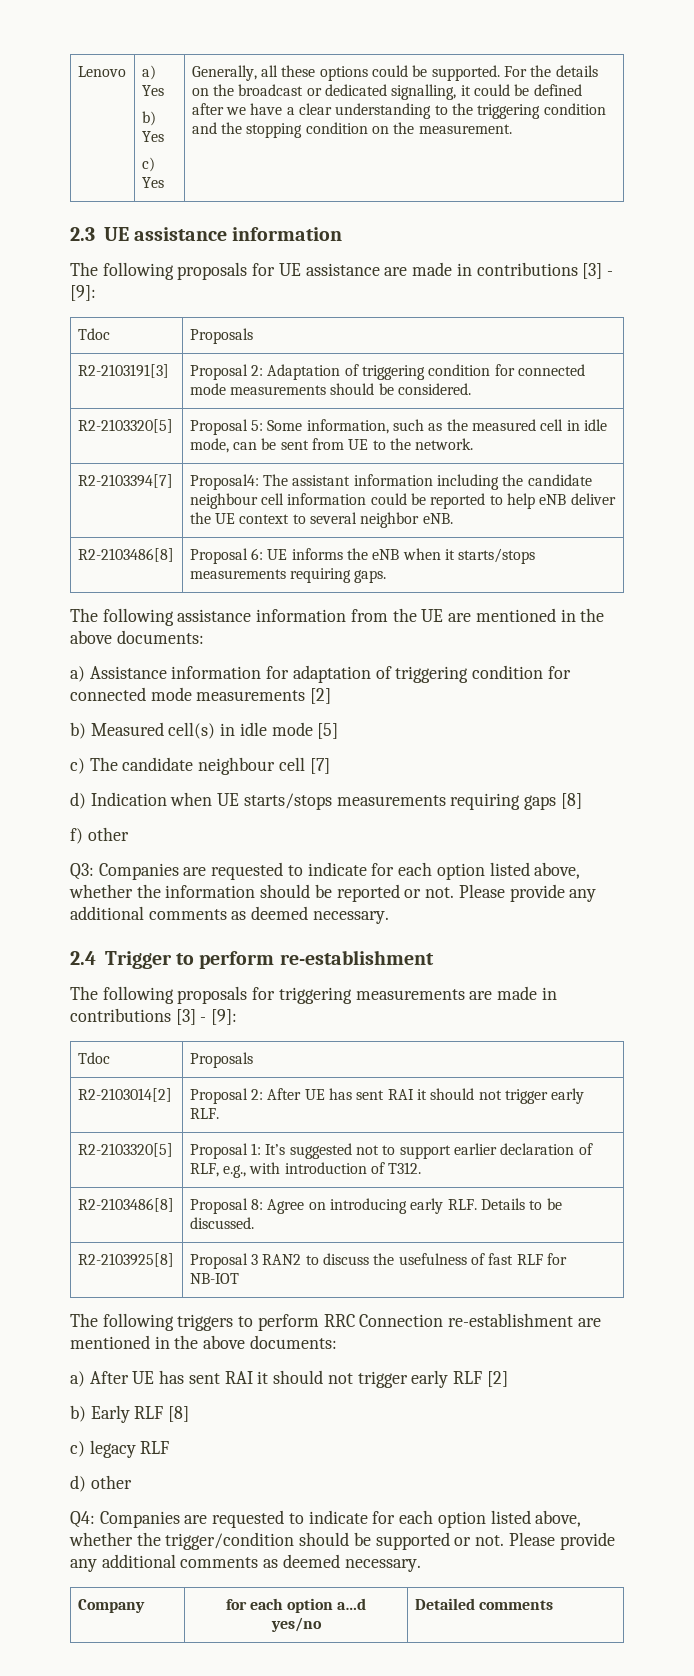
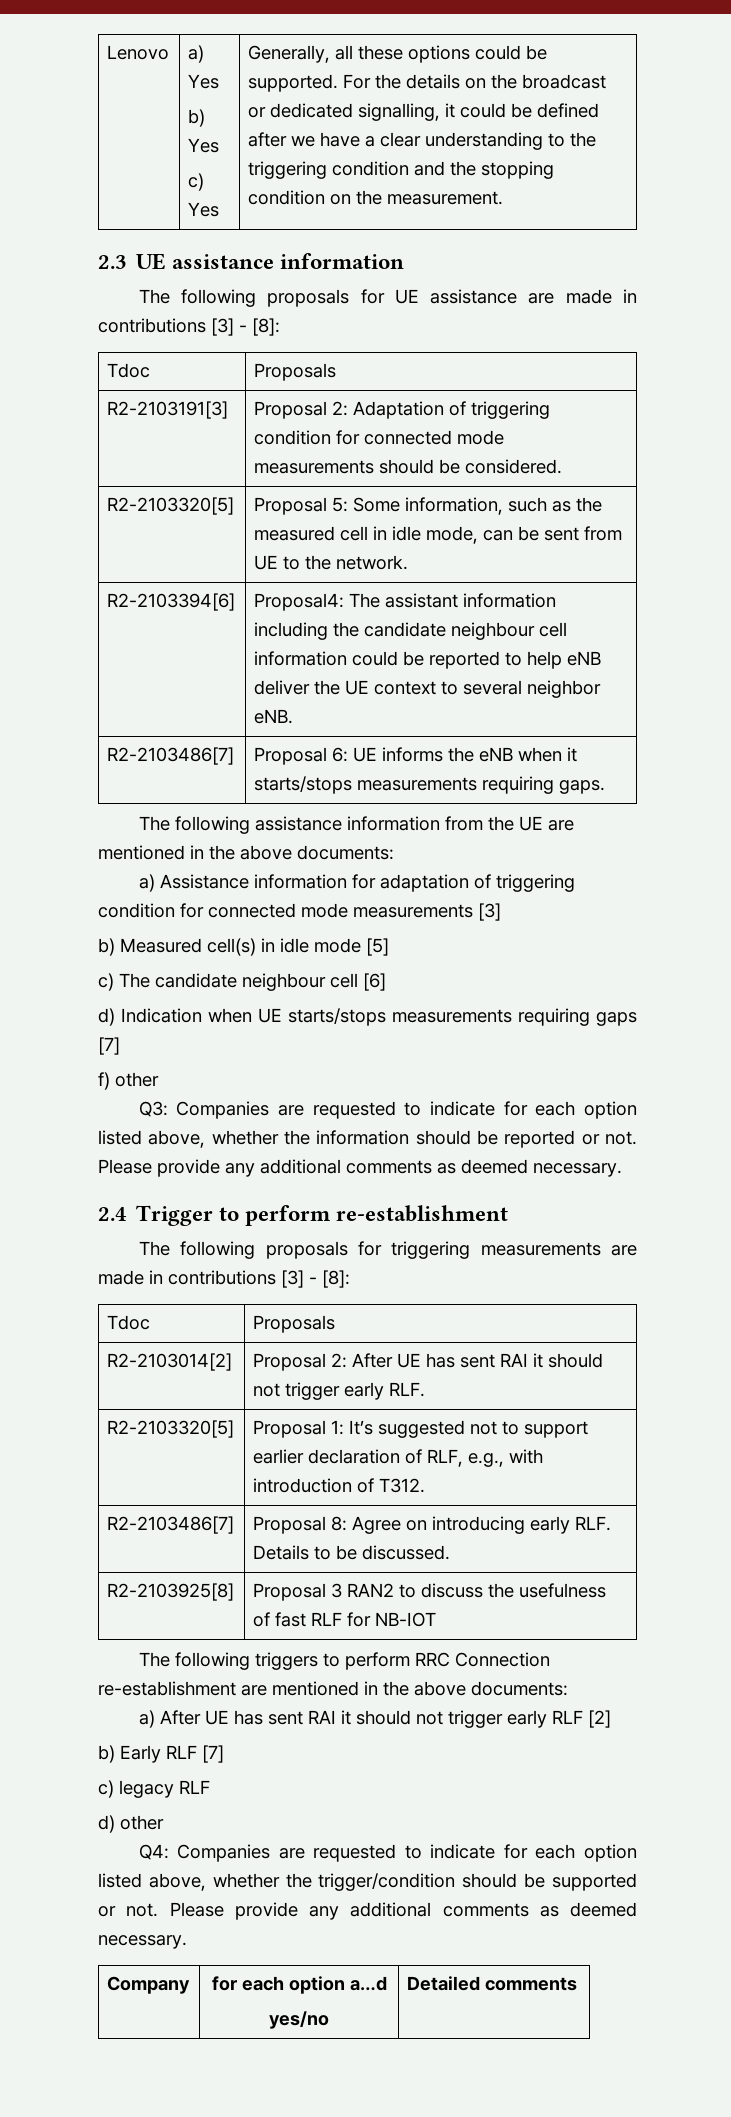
[70,285,96,301] [9]: -> [252,318,280,336] [8]:
[77,474,173,488] R2-2103394[7] -> [107,593,236,611] R2-2103394[6]
[77,548,174,562] R2-2103486[8] -> [107,747,235,765] R2-2103486[7]
[310,688,332,704] [2] -> [478,903,501,921] [3]
[309,758,330,774] [7] -> [363,973,386,991] [6]
[560,793,582,809] [8] -> [98,1037,120,1055] [7]
[211,1009,238,1025] [9]: -> [322,1270,350,1288] [8]:
[77,1198,174,1212] R2-2103486[8] -> [107,1516,235,1534] R2-2103486[7]
[168,1406,190,1422] [8] -> [202,1745,224,1763] [7]

